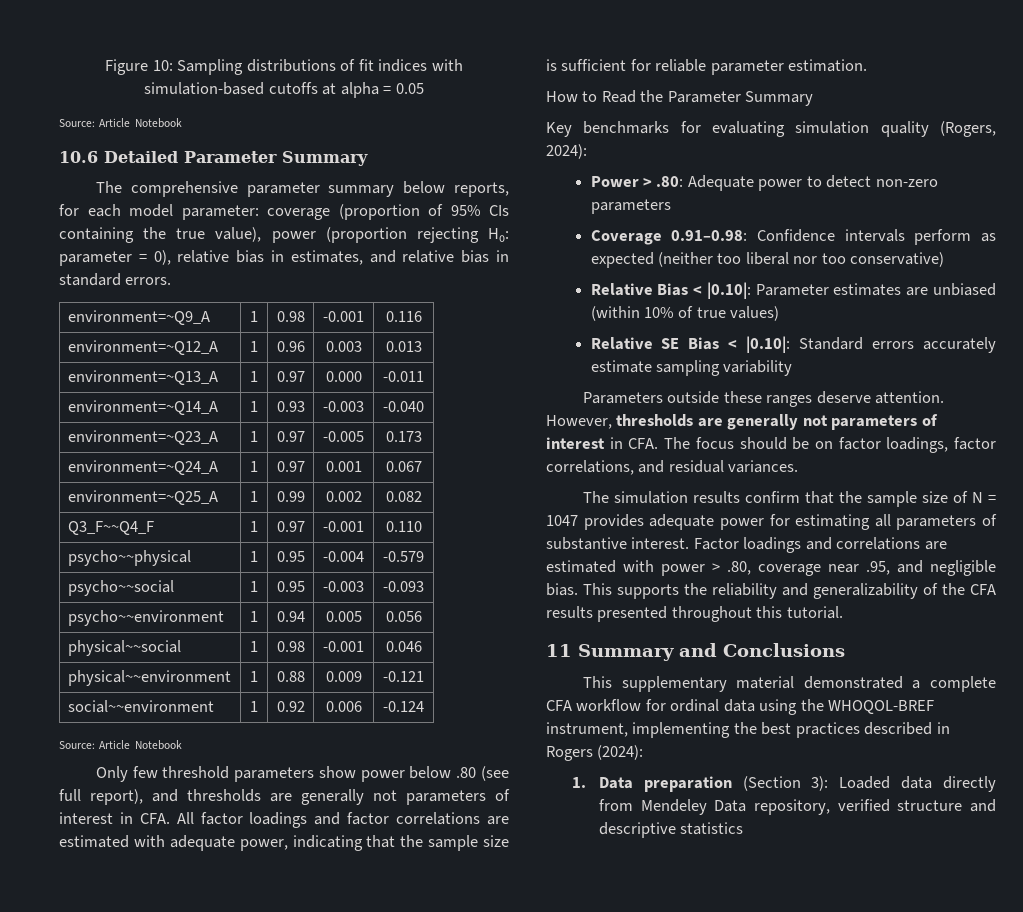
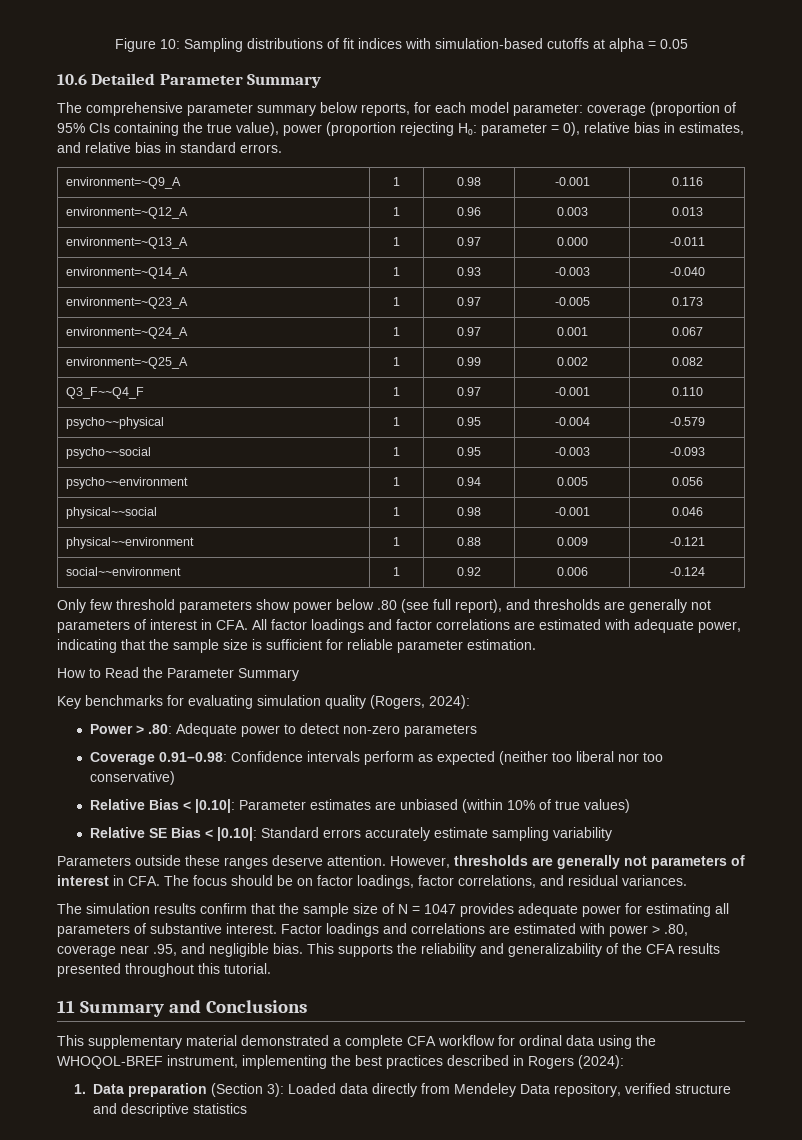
[59,118,182,128] // Source: Article Notebook -> (688, 44) none
[59,740,182,750] // Source: Article Notebook -> (705, 571) none

